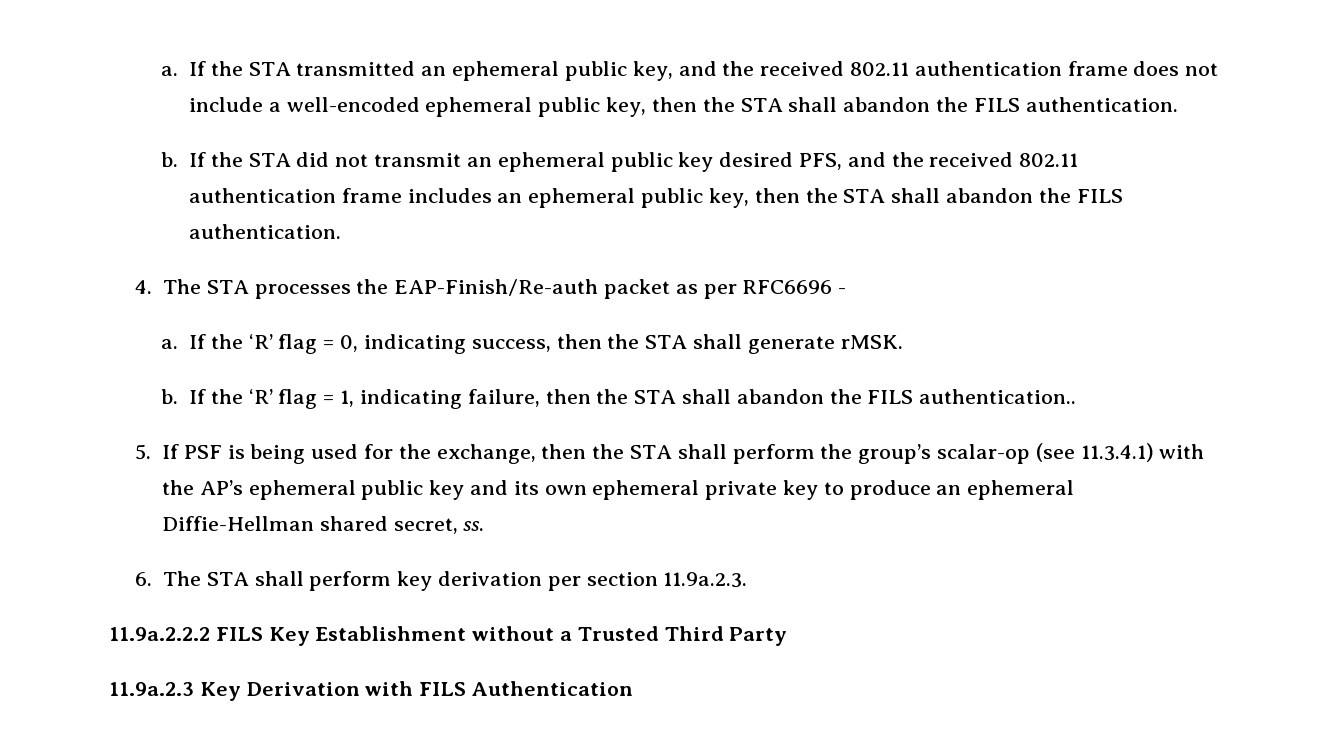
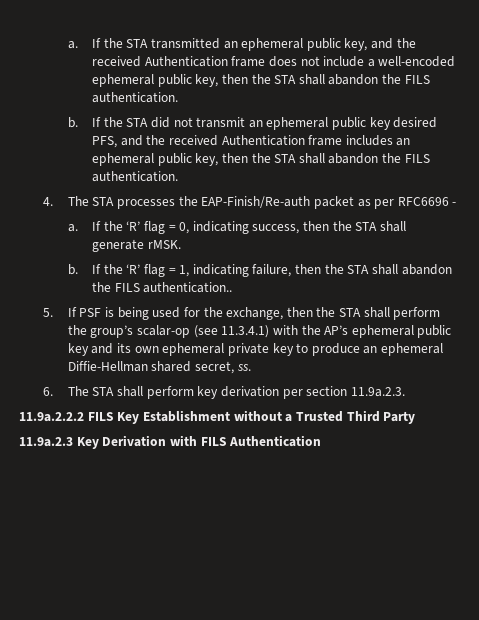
[849,61,1062,76] 802.11 authentication -> [144,56,228,67] Authentication
[1019,153,1079,167] [189,188,337,203] 802.11 authentication -> [221,135,305,146] Authentication

